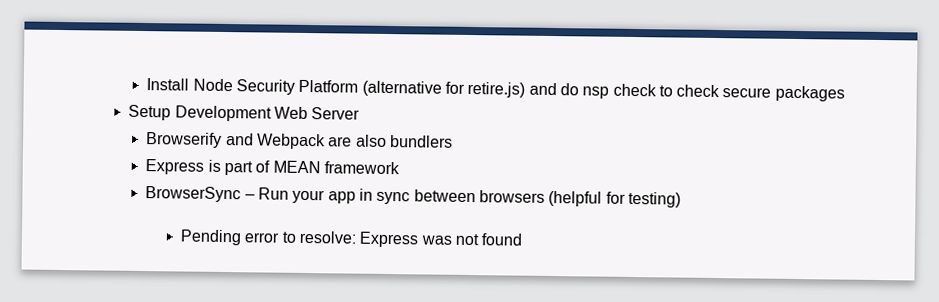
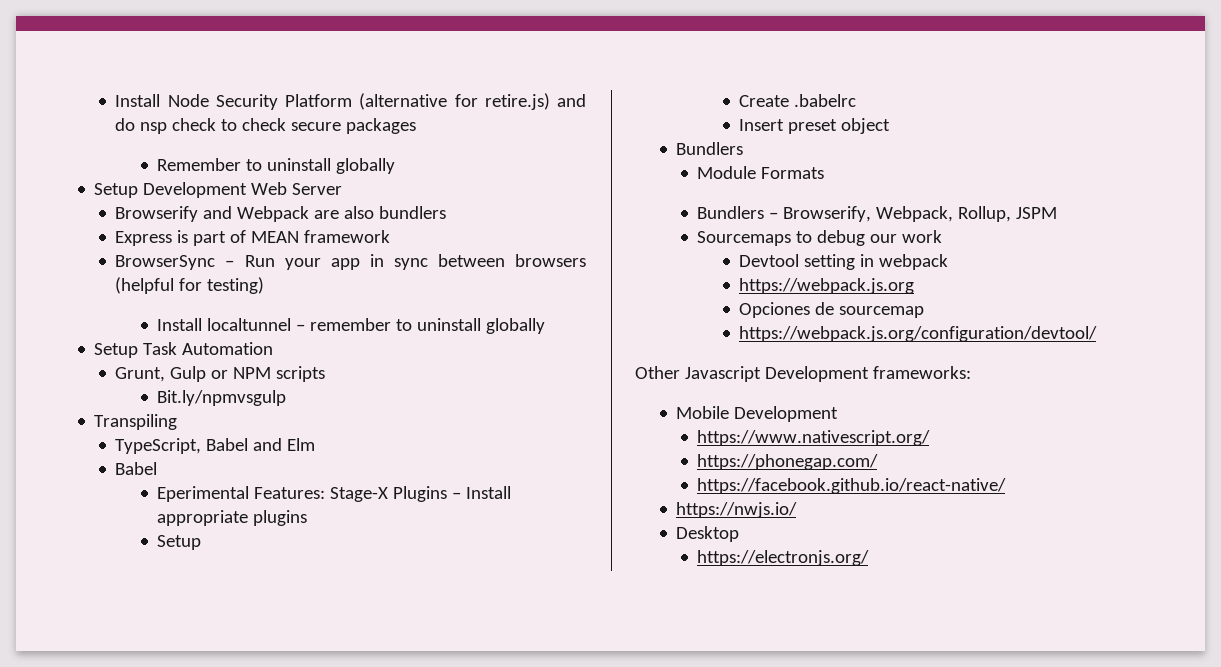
(845, 93) none -> [157,158,396,174] // Remember to uninstall globally
[179,229,523,248] Pending error to resolve: Express was not found -> [157,318,546,334] [94,342,274,358] [115,366,326,382] [157,390,287,406] [94,414,178,430] [115,438,316,454] [115,462,158,475] [157,486,512,502] [157,510,308,526] [157,535,202,550] [739,94,857,107] [739,118,891,134] [676,142,744,155] [697,166,825,179] [697,206,1058,222] [697,230,943,246] [739,254,949,270] [739,278,915,294] [739,302,925,318] [739,326,1098,342] [635,366,971,382] [676,406,839,422] [697,430,931,446] [697,454,879,470] [697,478,1007,494] [676,502,798,518] [676,526,740,542] [697,550,870,566] Install localtunnel – remember to uninstall globally // Setup Task Automation // Grunt, Gulp or NPM scripts // Bit.ly/npmvsgulp // Transpiling // TypeScript, Babel and Elm // Babel // Eperimental Features: Stage-X Plugins – Install appropriate plugins // Setup // Create .babelrc // Insert preset object // Bundlers // Module Formats // Bundlers – Browserify, Webpack, Rollup, JSPM // Sourcemaps to debug our work // Devtool setting in webpack // https://webpack.js.org // Opciones de sourcemap // https://webpack.js.org/configuration/devtool/ // Other Javascript Development frameworks: // Mobile Development // https://www.nativescript.org/ // https://phonegap.com/ // https://facebook.github.io/react-native/ // https://nwjs.io/ // Desktop // https://electronjs.org/

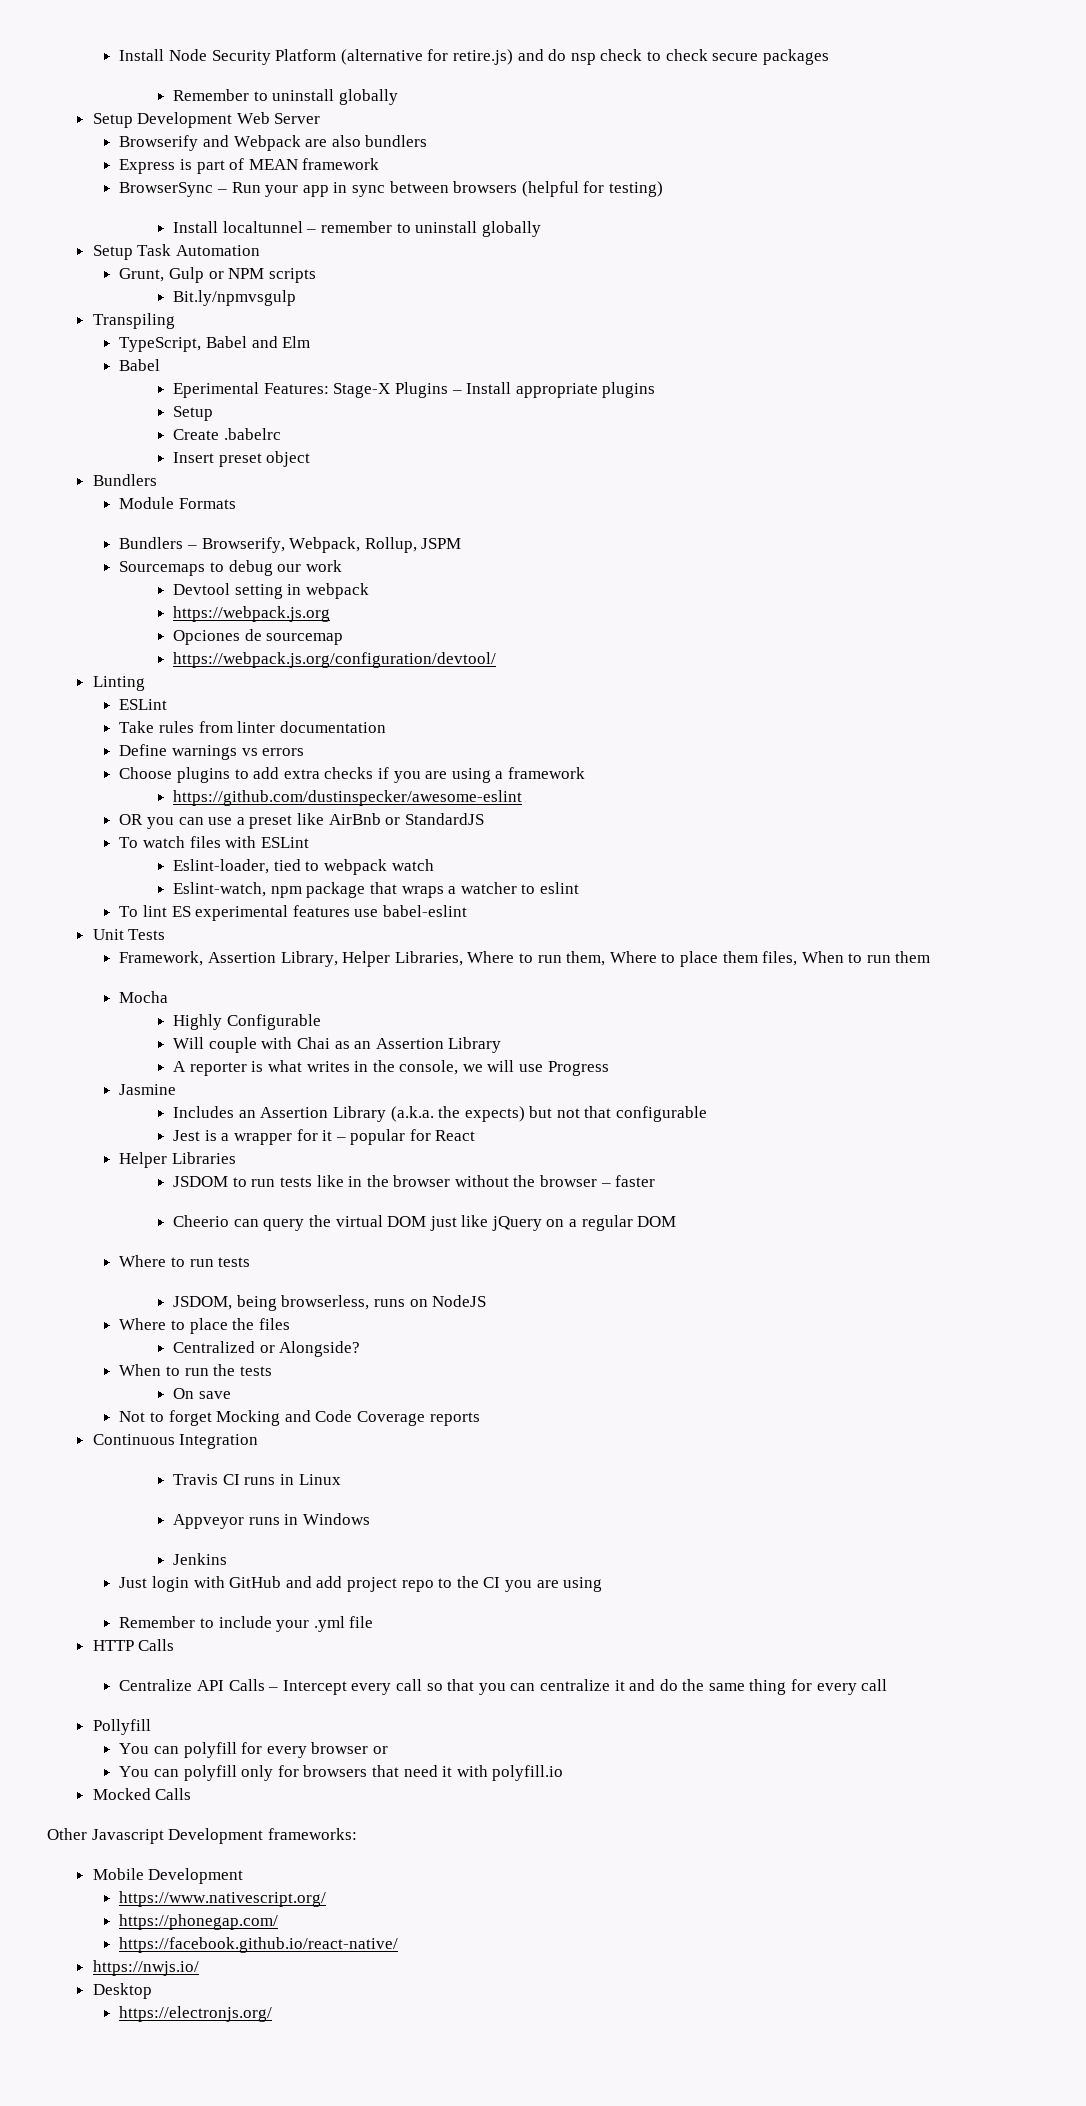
(1098, 334) none -> [92,676,145,691] [119,699,168,710] [119,721,386,733] [119,744,305,760] [119,767,585,783] [173,790,523,806] [119,813,484,829] [119,836,309,848] [173,859,434,875] [173,882,579,898] [119,905,467,921] [92,929,166,940] [119,951,931,967] [119,991,169,1003] [173,1014,321,1030] [173,1037,502,1053] [173,1060,609,1076] [119,1084,177,1095] [173,1106,708,1122] [173,1129,476,1145] [119,1152,237,1168] [173,1175,656,1187] [173,1215,677,1231] [119,1255,251,1267] [173,1295,487,1311] [119,1318,290,1334] [173,1341,361,1357] [119,1364,272,1376] [173,1388,231,1399] [119,1410,480,1426] [92,1434,259,1449] [173,1474,341,1485] [173,1513,370,1529] [173,1553,228,1565] [119,1576,603,1592] [119,1616,374,1632] [92,1639,175,1651] [119,1679,888,1695] [92,1719,151,1735] [119,1742,388,1758] [119,1765,564,1781] [92,1788,192,1800] // Linting // ESLint // Take rules from linter documentation // Define warnings vs errors // Choose plugins to add extra checks if you are using a framework // https://github.com/dustinspecker/awesome-eslint // OR you can use a preset like AirBnb or StandardJS // To watch files with ESLint // Eslint-loader, tied to webpack watch // Eslint-watch, npm package that wraps a watcher to eslint // To lint ES experimental features use babel-eslint // Unit Tests // Framework, Assertion Library, Helper Libraries, Where to run them, Where to place them files, When to run them // Mocha // Highly Configurable // Will couple with Chai as an Assertion Library // A reporter is what writes in the console, we will use Progress // Jasmine // Includes an Assertion Library (a.k.a. the expects) but not that configurable // Jest is a wrapper for it – popular for React // Helper Libraries // JSDOM to run tests like in the browser without the browser – faster // Cheerio can query the virtual DOM just like jQuery on a regular DOM // Where to run tests // JSDOM, being browserless, runs on NodeJS // Where to place the files // Centralized or Alongside? // When to run the tests // On save // Not to forget Mocking and Code Coverage reports // Continuous Integration // Travis CI runs in Linux // Appveyor runs in Windows // Jenkins // Just login with GitHub and add project repo to the CI you are using // Remember to include your .yml file // HTTP Calls // Centralize API Calls – Intercept every call so that you can centralize it and do the same thing for every call // Pollyfill // You can polyfill for every browser or // You can polyfill only for browsers that need it with polyfill.io // Mocked Calls

